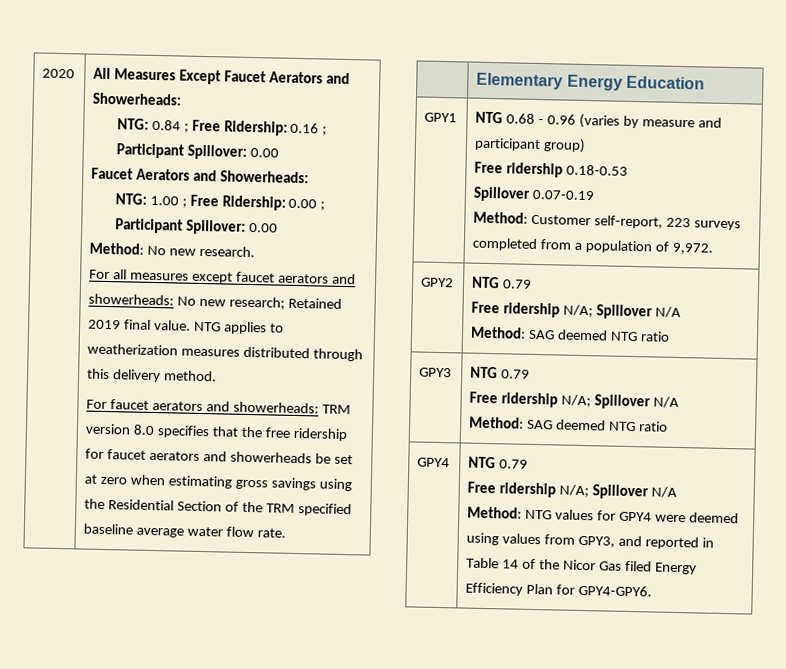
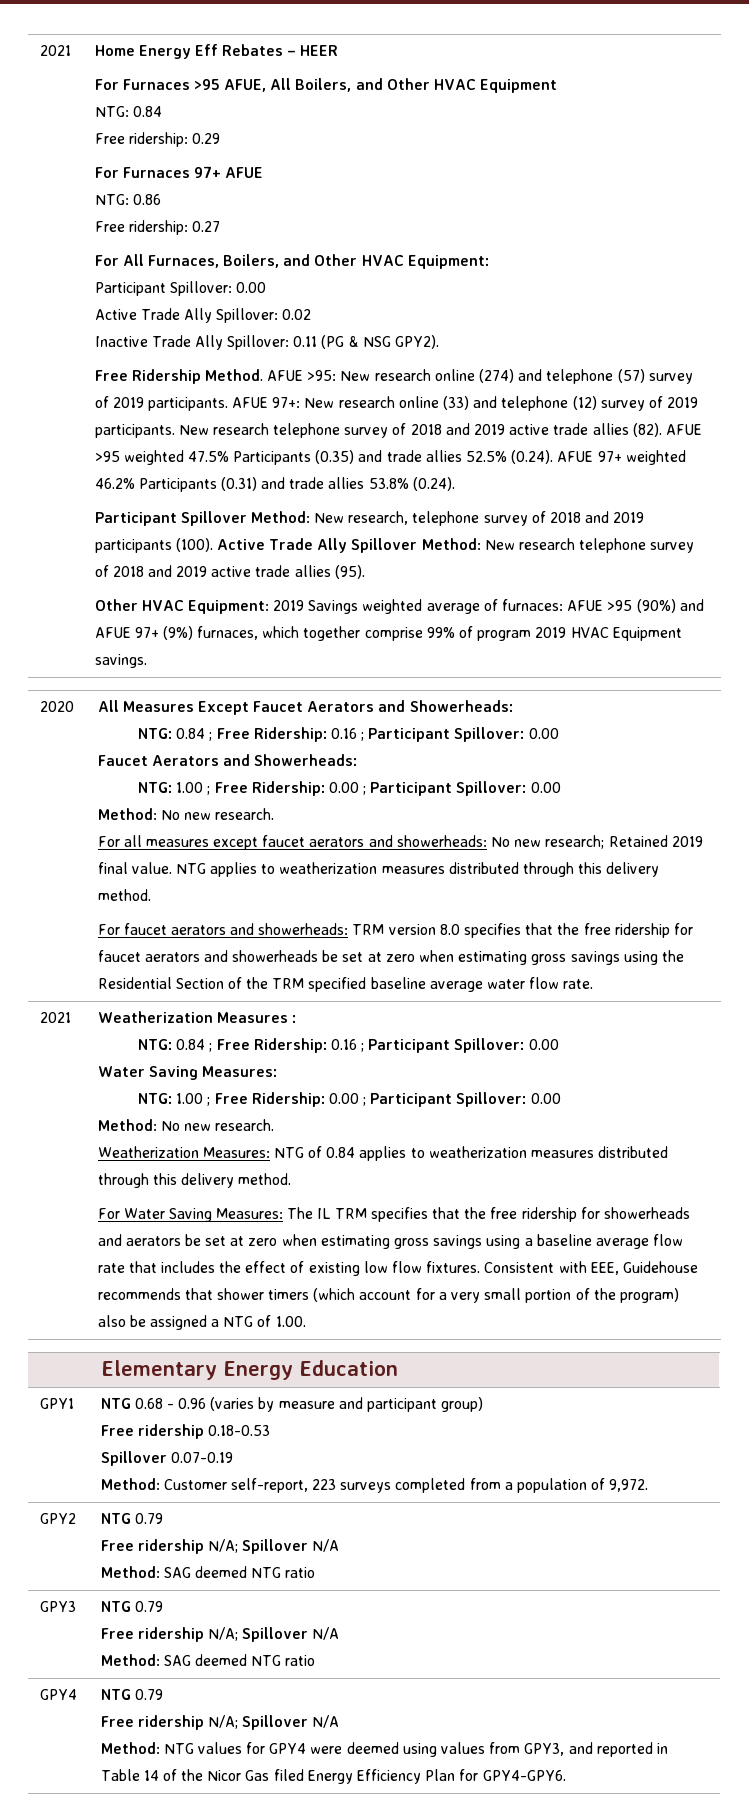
(42, 73) none -> [39,45,71,56] [94,44,339,59] [94,78,558,93] [94,106,162,117] [94,132,220,147] [94,166,264,178] [94,194,161,205] [94,220,220,235] [94,254,489,269] [94,281,266,296] [94,308,312,323] [94,335,439,350] [94,369,693,384] [94,396,699,411] [94,423,702,438] [94,450,686,465] [94,477,455,492] [94,511,645,526] [94,538,695,553] [94,565,365,579] [94,599,704,614] [94,626,682,641] [94,654,147,668] 2021 | Home Energy Eff Rebates – HEER // For Furnaces >95 AFUE, All Boilers, and Other HVAC Equipment // NTG: 0.84 // Free ridership: 0.29 // For Furnaces 97+ AFUE // NTG: 0.86 // Free ridership: 0.27 // For All Furnaces, Boilers, and Other HVAC Equipment: // Participant Spillover: 0.00 // Active Trade Ally Spillover: 0.02 // Inactive Trade Ally Spillover: 0.11 (PG & NSG GPY2). // Free Ridership Method. AFUE >95: New research online (274) and telephone (57) survey of 2019 participants. AFUE 97+: New research online (33) and telephone (12) survey of 2019 participants. New research telephone survey of 2018 and 2019 active trade allies (82). AFUE >95 weighted 47.5% Participants (0.35) and trade allies 52.5% (0.24). AFUE 97+ weighted 46.2% Participants (0.31) and trade allies 53.8% (0.24). // Participant Spillover Method: New research, telephone survey of 2018 and 2019 participants (100). Active Trade Ally Spillover Method: New research telephone survey of 2018 and 2019 active trade allies (95). // Other HVAC Equipment: 2019 Savings weighted average of furnaces: AFUE >95 (90%) and AFUE 97+ (9%) furnaces, which together comprise 99% of program 2019 HVAC Equipment savings. //
(286, 533) none -> [39,1012,71,1023] [97,1011,296,1023] [137,1038,559,1053] [97,1066,277,1080] [137,1092,561,1107] [97,1119,275,1131] [97,1146,669,1161] [97,1173,292,1188] [97,1207,690,1222] [97,1234,684,1249] [97,1261,698,1276] [97,1288,679,1303] [97,1315,306,1330] // 2021 | Weatherization Measures : // NTG: 0.84 ; Free Ridership: 0.16 ; Participant Spillover: 0.00 // Water Saving Measures: // NTG: 1.00 ; Free Ridership: 0.00 ; Participant Spillover: 0.00 // Method: No new research. // Weatherization Measures: NTG of 0.84 applies to weatherization measures distributed through this delivery method. // For Water Saving Measures: The IL TRM specifies that the free ridership for showerheads and aerators be set at zero when estimating gross savings using a baseline average flow rate that includes the effect of existing low flow fixtures. Consistent with EEE, Guidehouse recommends that shower timers (which account for a very small portion of the program) also be assigned a NTG of 1.00.

